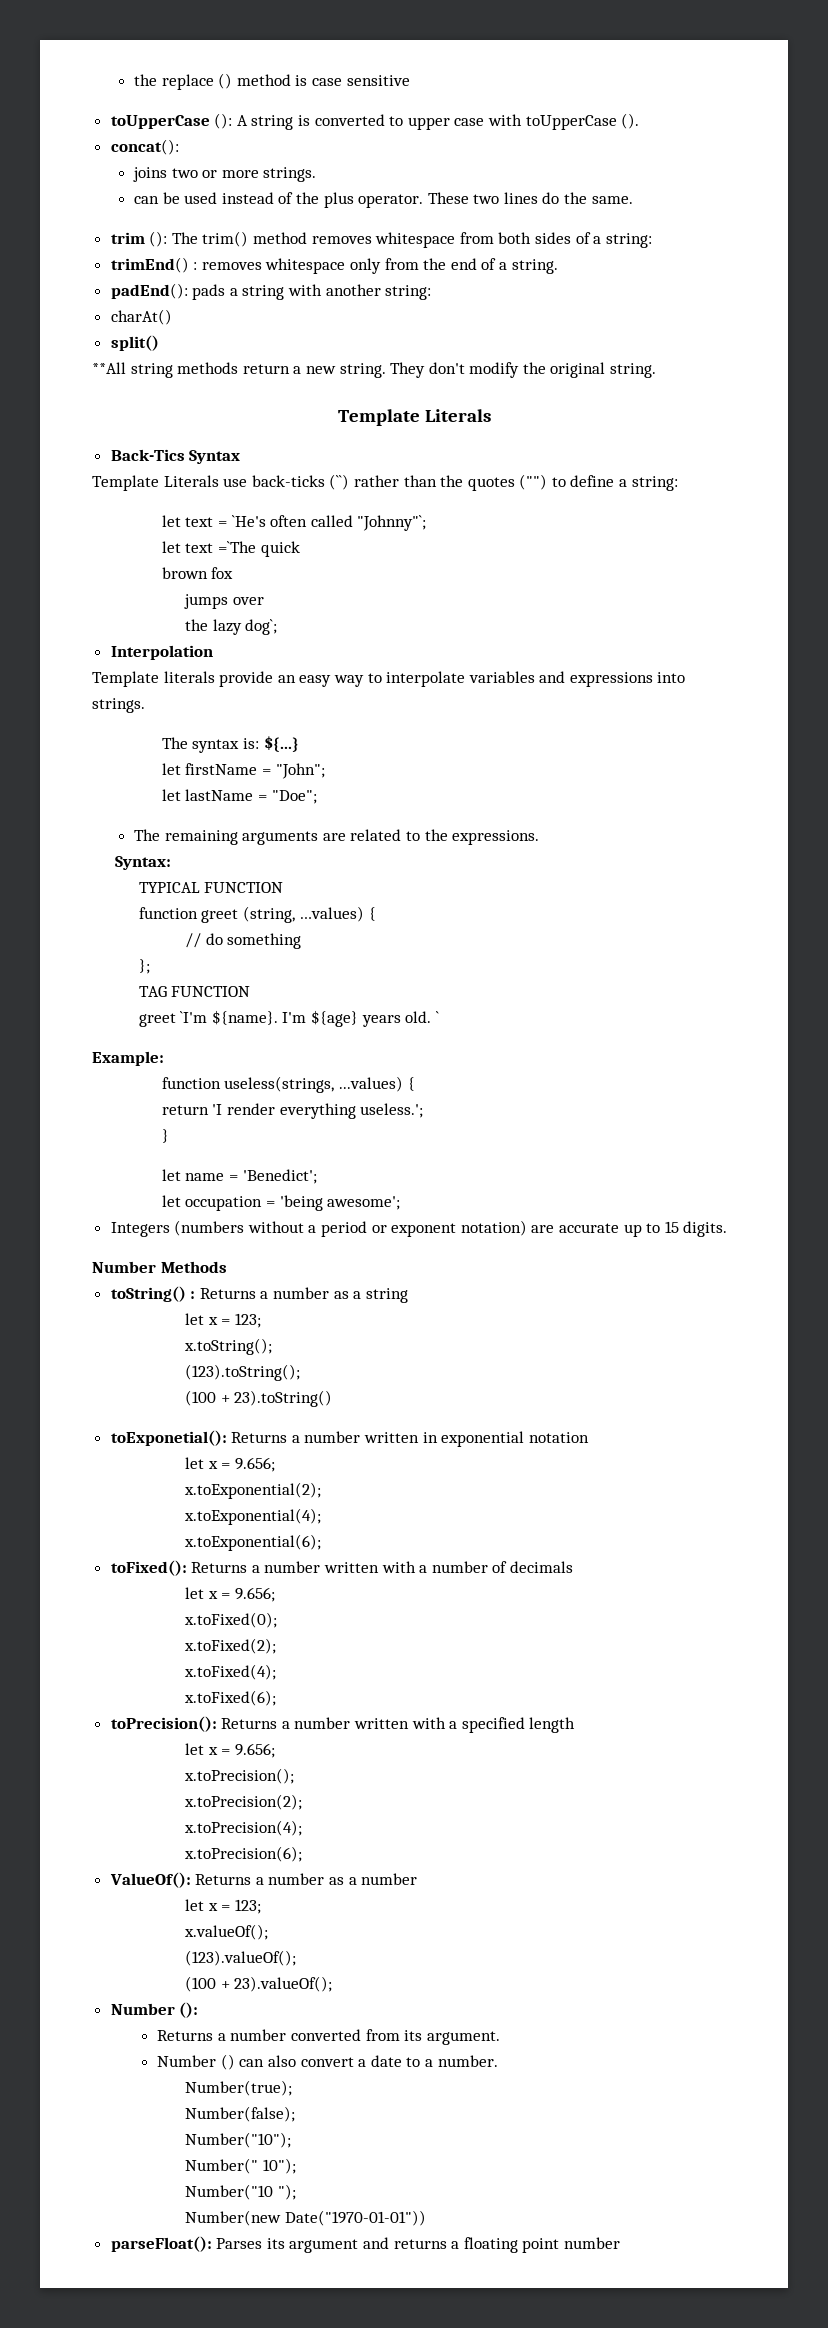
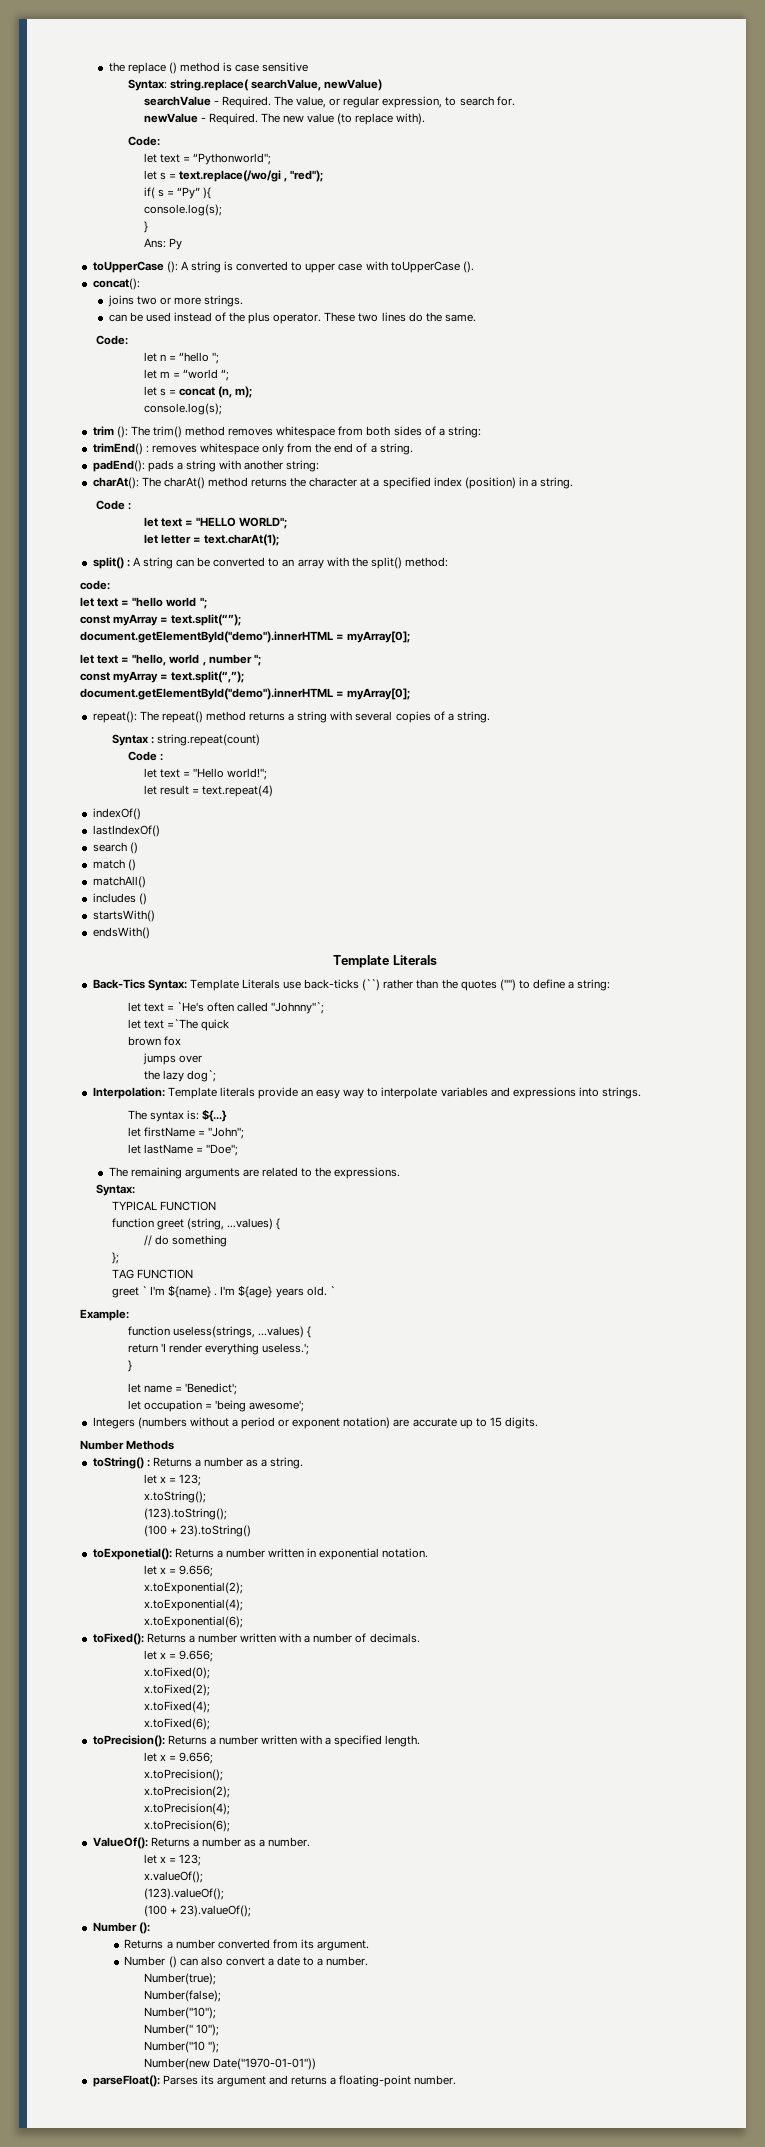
(410, 80) none -> [127,79,383,91] [143,96,515,108] [143,113,426,125] [127,136,160,146] [143,153,271,165] [143,170,324,182] [143,187,212,199] [143,204,222,216] [143,221,148,233] [143,238,182,250] // Syntax: string.replace( searchValue, newValue) // searchValue - Required. The value, or regular expression, to search for. // newValue - Required. The new value (to replace with). // Code: // let text = “Pythonworld"; // let s = text.replace(/wo/gi , "red"); // if( s = “Py” ){ // console.log(s); // } // Ans: Py
(633, 200) none -> [95,335,128,345] [143,352,220,364] [143,369,230,381] [143,386,253,398] [143,403,222,415] // Code: // let n = “hello "; // let m = “world “; // let s = concat (n, m); // console.log(s);
(432, 292) none -> [92,477,161,489] charAt(): The
[110,335,159,351] [92,362,657,378] // split() // **All string methods return a new string. They don't modify the original string. -> [207,477,574,489] [95,500,132,510] [143,517,288,529] [143,534,279,546] [92,557,449,569] [80,580,110,590] [80,597,207,609] [80,614,242,626] [80,631,411,643] [80,654,261,666] [80,671,245,683] [80,688,411,700] [92,711,490,723] [111,734,261,746] [127,751,163,761] [143,768,268,780] [143,785,273,797] [92,808,141,820] [92,825,160,837] [92,842,138,854] [92,859,136,871] [92,876,146,888] [92,893,147,905] [92,910,155,922] [92,927,150,939] method returns the character at a specified index (position) in a string. // Code : // let text = "HELLO WORLD"; // let letter = text.charAt(1); // split() : A string can be converted to an array with the split() method: // code: // let text = "hello world "; // const myArray = text.split(“”); // document.getElementById("demo").innerHTML = myArray[0]; // let text = "hello, world , number "; // const myArray = text.split(“,”); // document.getElementById("demo").innerHTML = myArray[0]; // repeat(): The repeat() method returns a string with several copies of a string. // Syntax : string.repeat(count) // Code : // let text = "Hello world!"; // let result = text.repeat(4) // indexOf() // lastIndexOf() // search () // match () // matchAll() // includes () // startsWith() // endsWith()
[189,450,241,464] Syntax // -> [147,979,187,991] Syntax:
[110,645,213,660] Interpolation // -> [92,1087,165,1099] Interpolation:
[180,1010,278,1025] `I'm ${name}. -> [141,1285,218,1298] ` I'm ${name} .
[365,1288,408,1303] string -> [270,1457,304,1469] string.
[528,1432,589,1443] notation -> [382,1548,429,1558] notation.
[510,1561,574,1573] decimals -> [369,1633,420,1643] decimals.
[529,1717,576,1733] length -> [385,1735,421,1747] length.
[361,1873,418,1885] number -> [268,1837,311,1847] number.
[463,2237,621,2253] floating point number -> [339,2075,457,2087] floating-point number.

